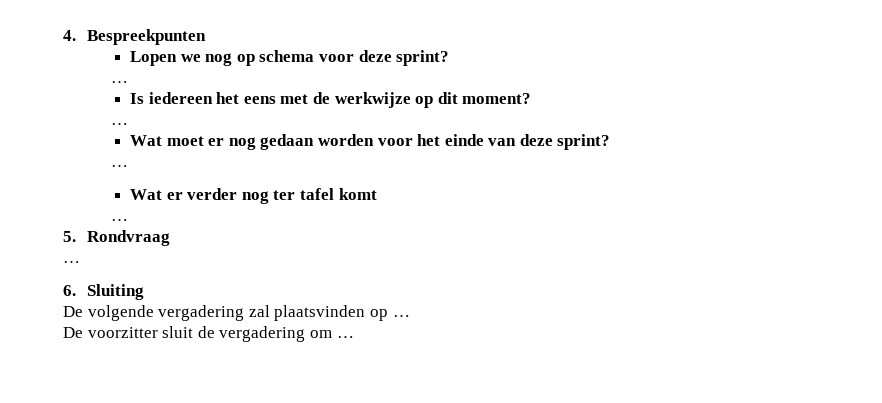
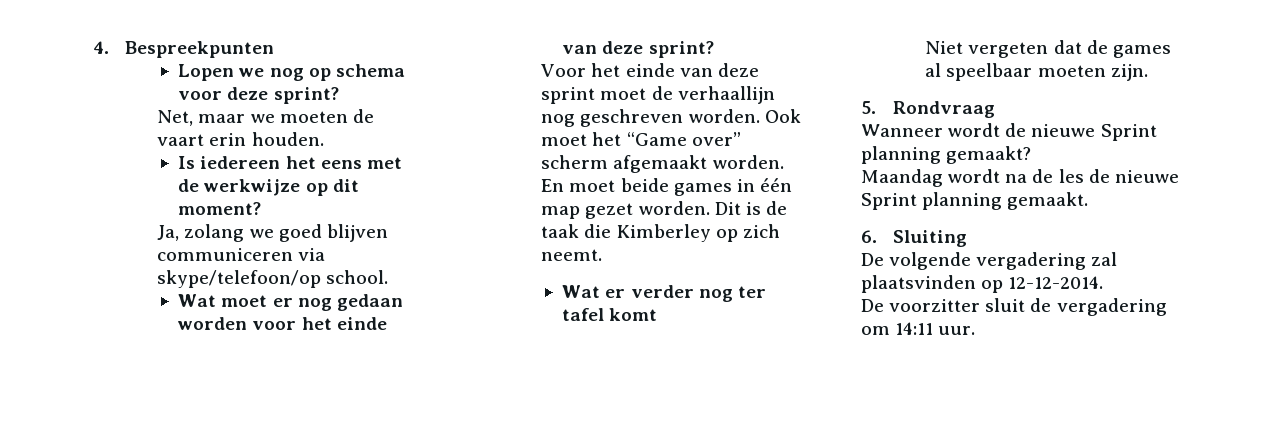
[111,81,129,83] … -> [157,109,374,126] [157,132,324,146] Net, maar we moeten de vaart erin houden.
[111,123,129,125] … -> [157,224,388,242] [157,248,326,261] [157,270,389,288] Ja, zolang we goed blijven communiceren via skype/telefoon/op school.
[111,165,129,167] … -> [541,63,759,77] [541,86,775,104] [541,109,801,127] [541,132,741,146] [541,155,784,173] [541,178,793,196] [541,201,788,219] [541,224,780,242] [541,249,603,261] Voor het einde van deze sprint moet de verhaallijn nog geschreven worden. Ook moet het “Game over” scherm afgemaakt worden. En moet beide games in één map gezet worden. Dit is de taak die Kimberley op zich neemt.
[111,219,129,221] [63,230,171,246] [63,261,80,263] … // 5. Rondvraag // … -> [925,40,1171,58] [925,63,1148,81] [861,101,996,118] [861,123,1157,141] [861,146,1032,164] [861,169,1179,187] [861,192,1089,210] Niet vergeten dat de games al speelbaar moeten zijn. // 5. Rondvraag // Wanneer wordt de nieuwe Sprint planning gemaakt? // Maandag wordt na de les de nieuwe Sprint planning gemaakt.
[392,315,410,317] … -> [1008,276,1104,289] 12-12-2014.
[336,336,354,338] … -> [895,322,976,335] 14:11 uur.

